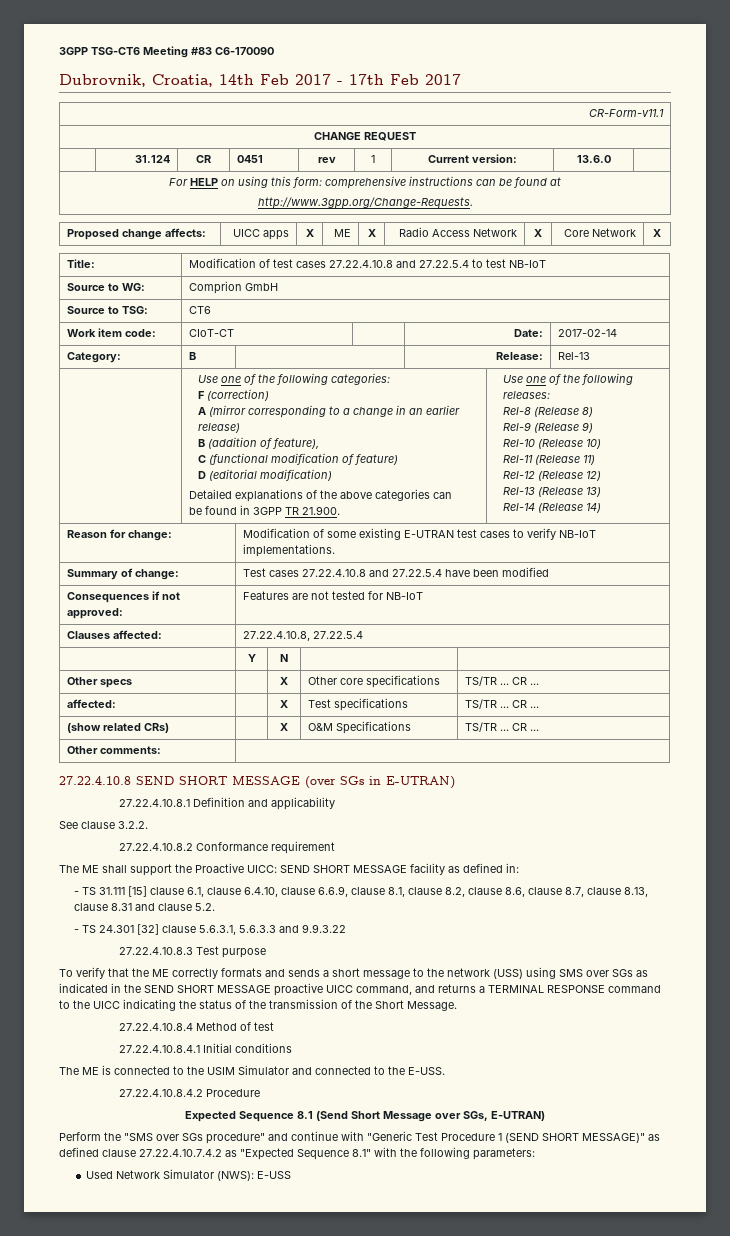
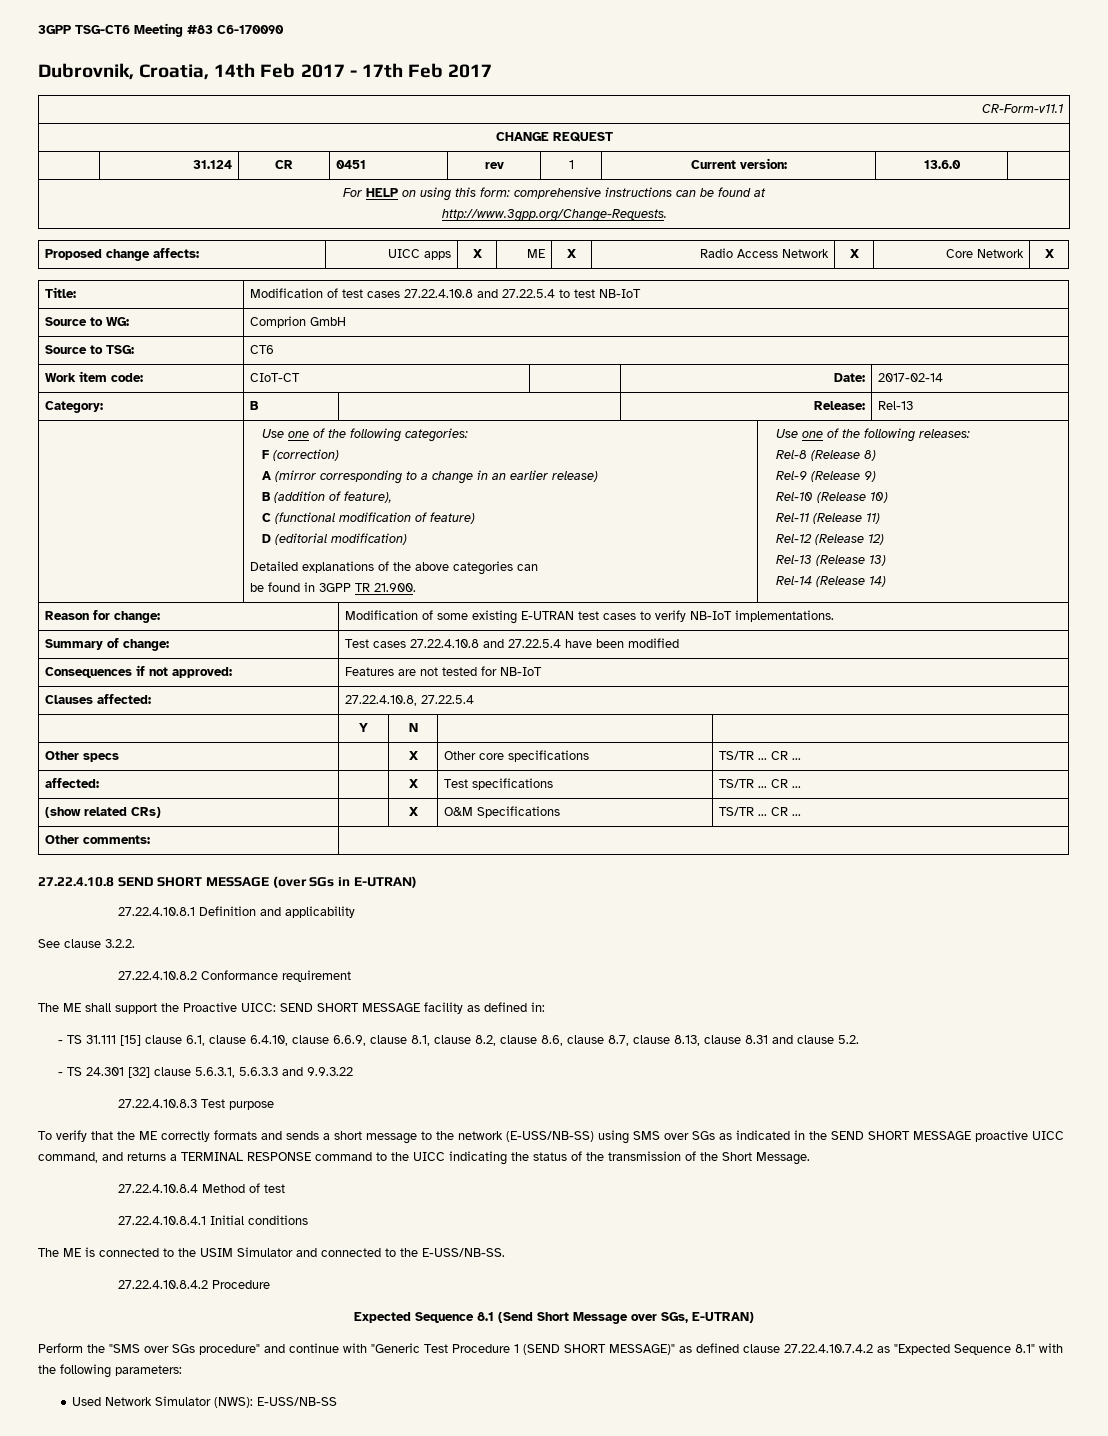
[493,969,523,979] (USS) -> [506,1131,594,1142] (E-USS/NB-SS)
[408,1067,445,1075] E-USS. -> [422,1248,505,1257] E-USS/NB-SS.
[257,1171,292,1179] E-USS -> [257,1397,338,1406] E-USS/NB-SS

